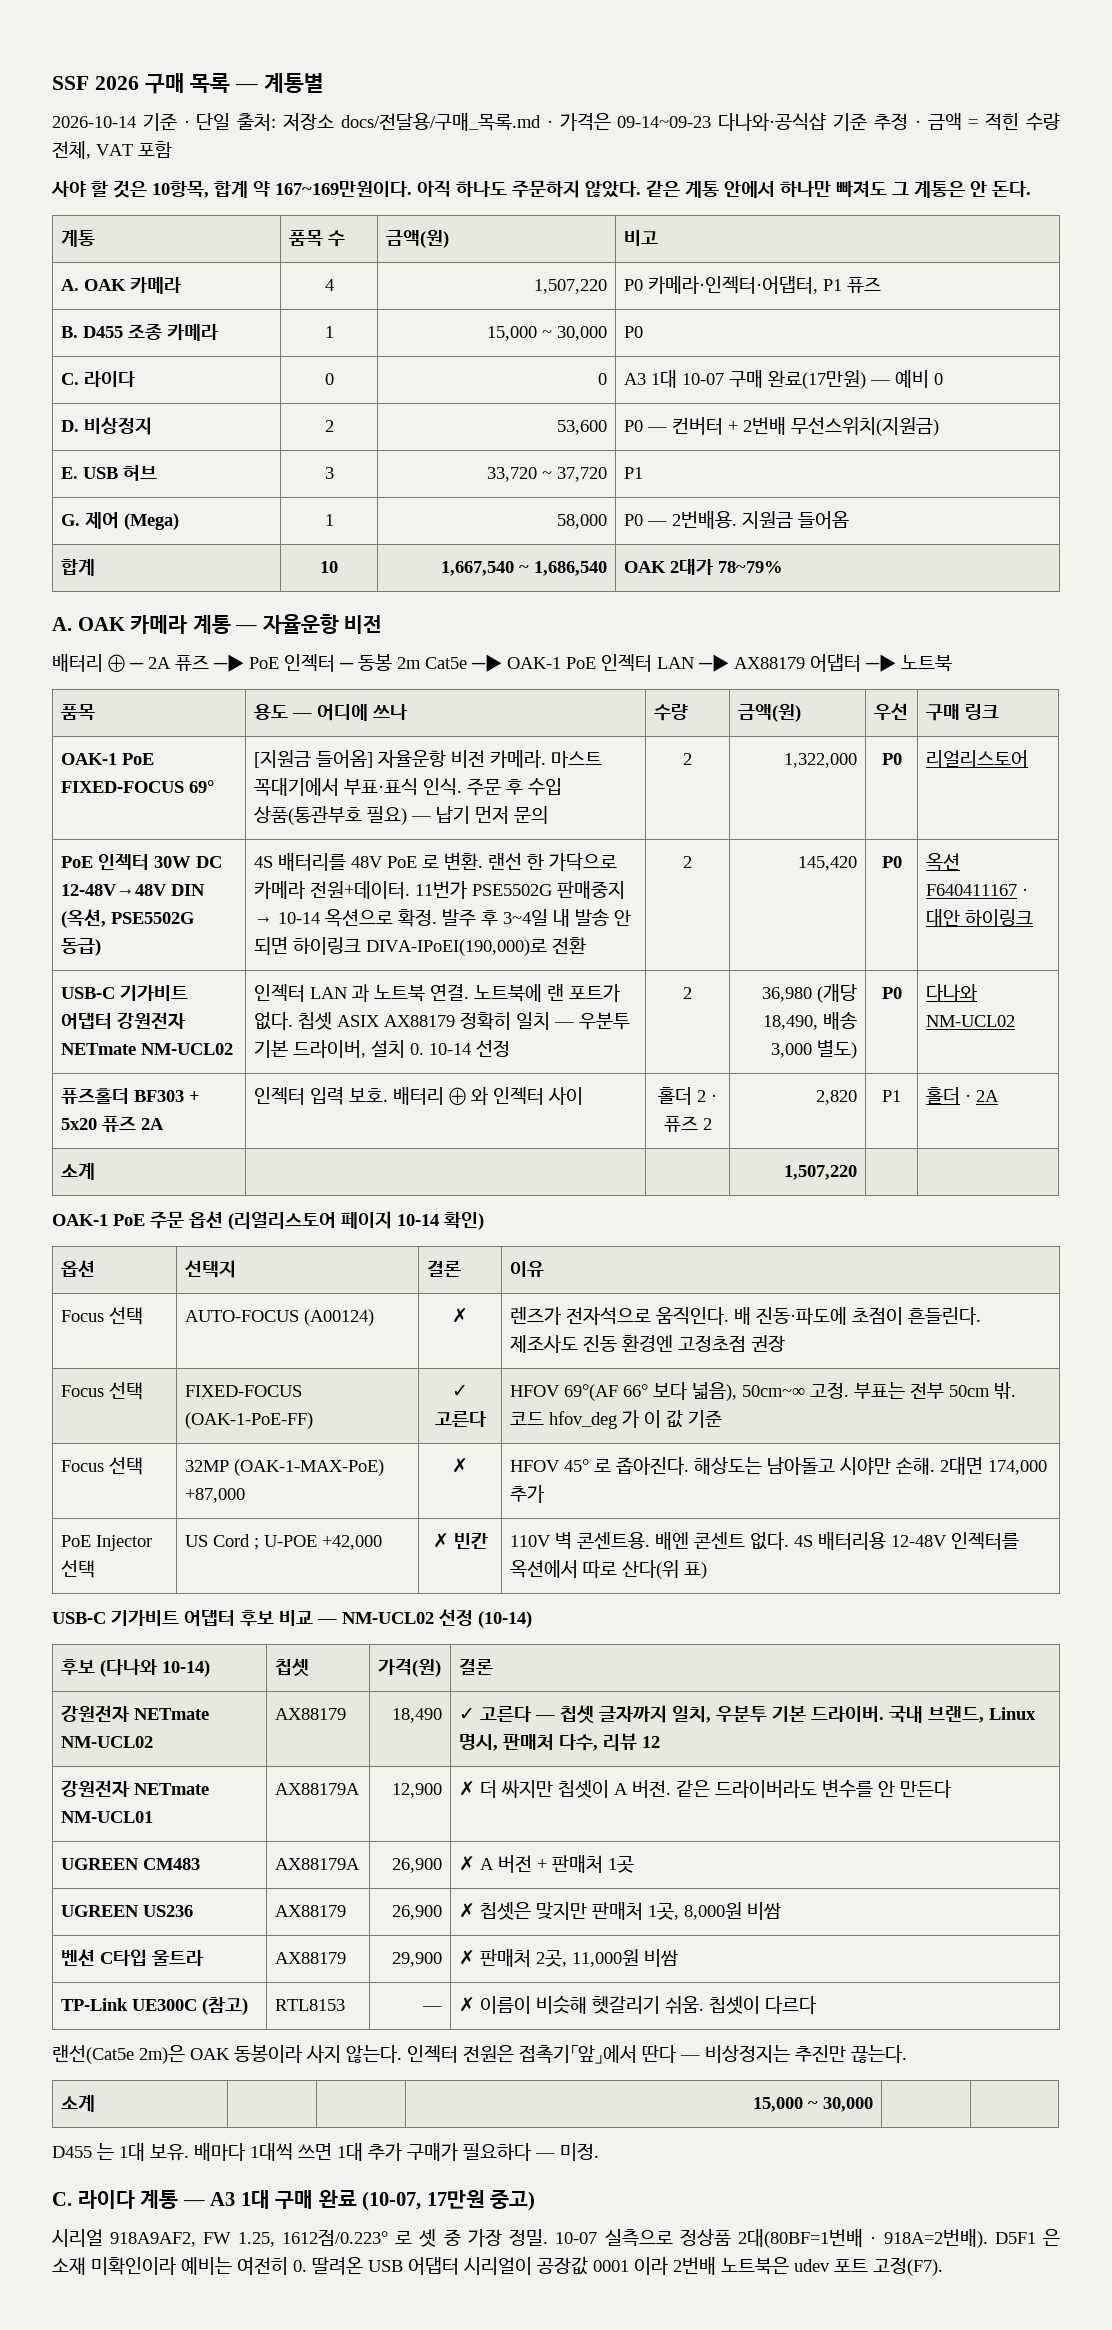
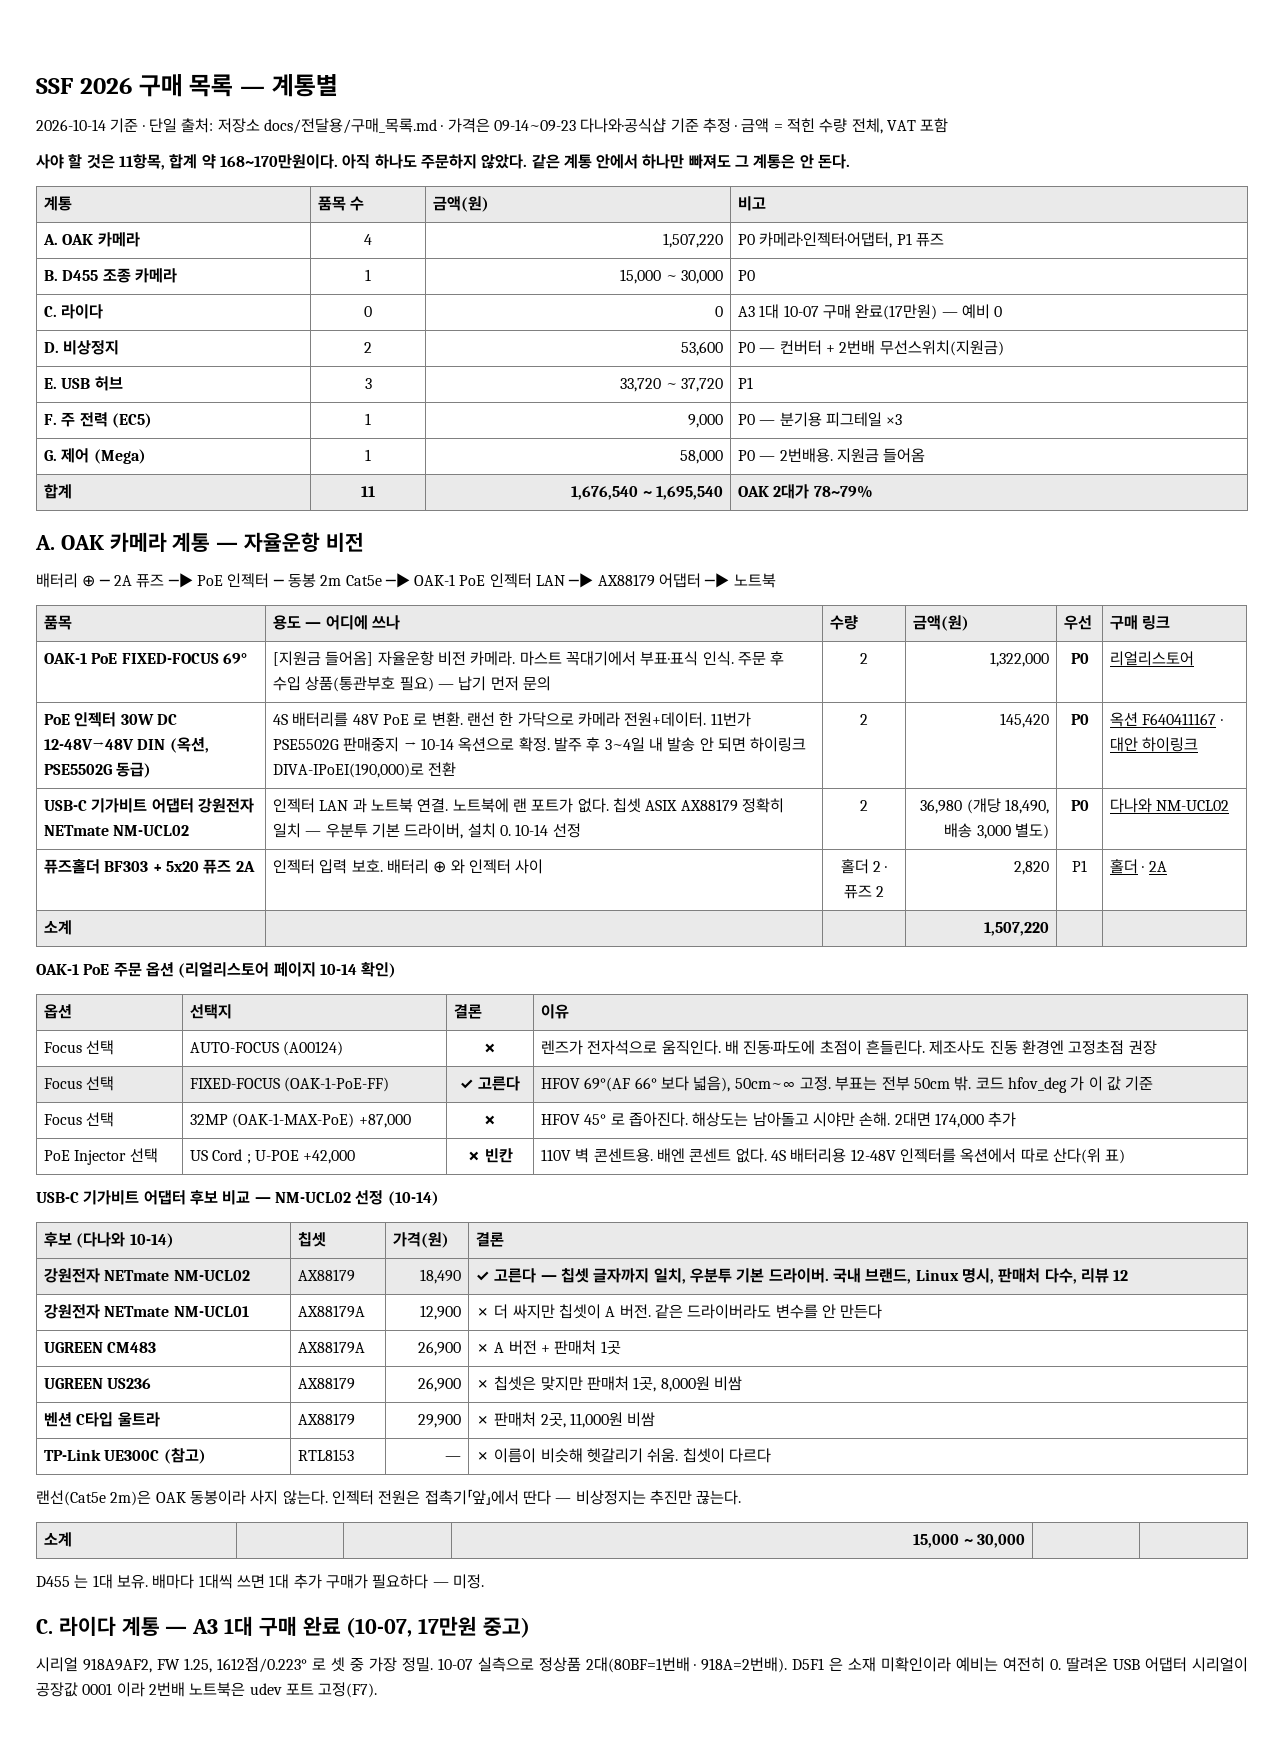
[152,181,209,198] 10항목, -> [118,154,165,170] 11항목,
[275,180,412,197] 167~169만원이다. -> [219,154,338,169] 168~170만원이다.
(643, 473) none -> [44,412,153,428] [365,413,371,425] [687,414,723,428] [738,412,903,427] // F. 주 전력 (EC5) | 1 | 9,000 | P0 — 분기용 피그테일 ×3
[320,561,338,573] [441,561,608,576] 10 | 1,667,540 ~ 1,686,540 -> [361,486,375,497] [571,486,723,500] 11 | 1,676,540 ~ 1,695,540

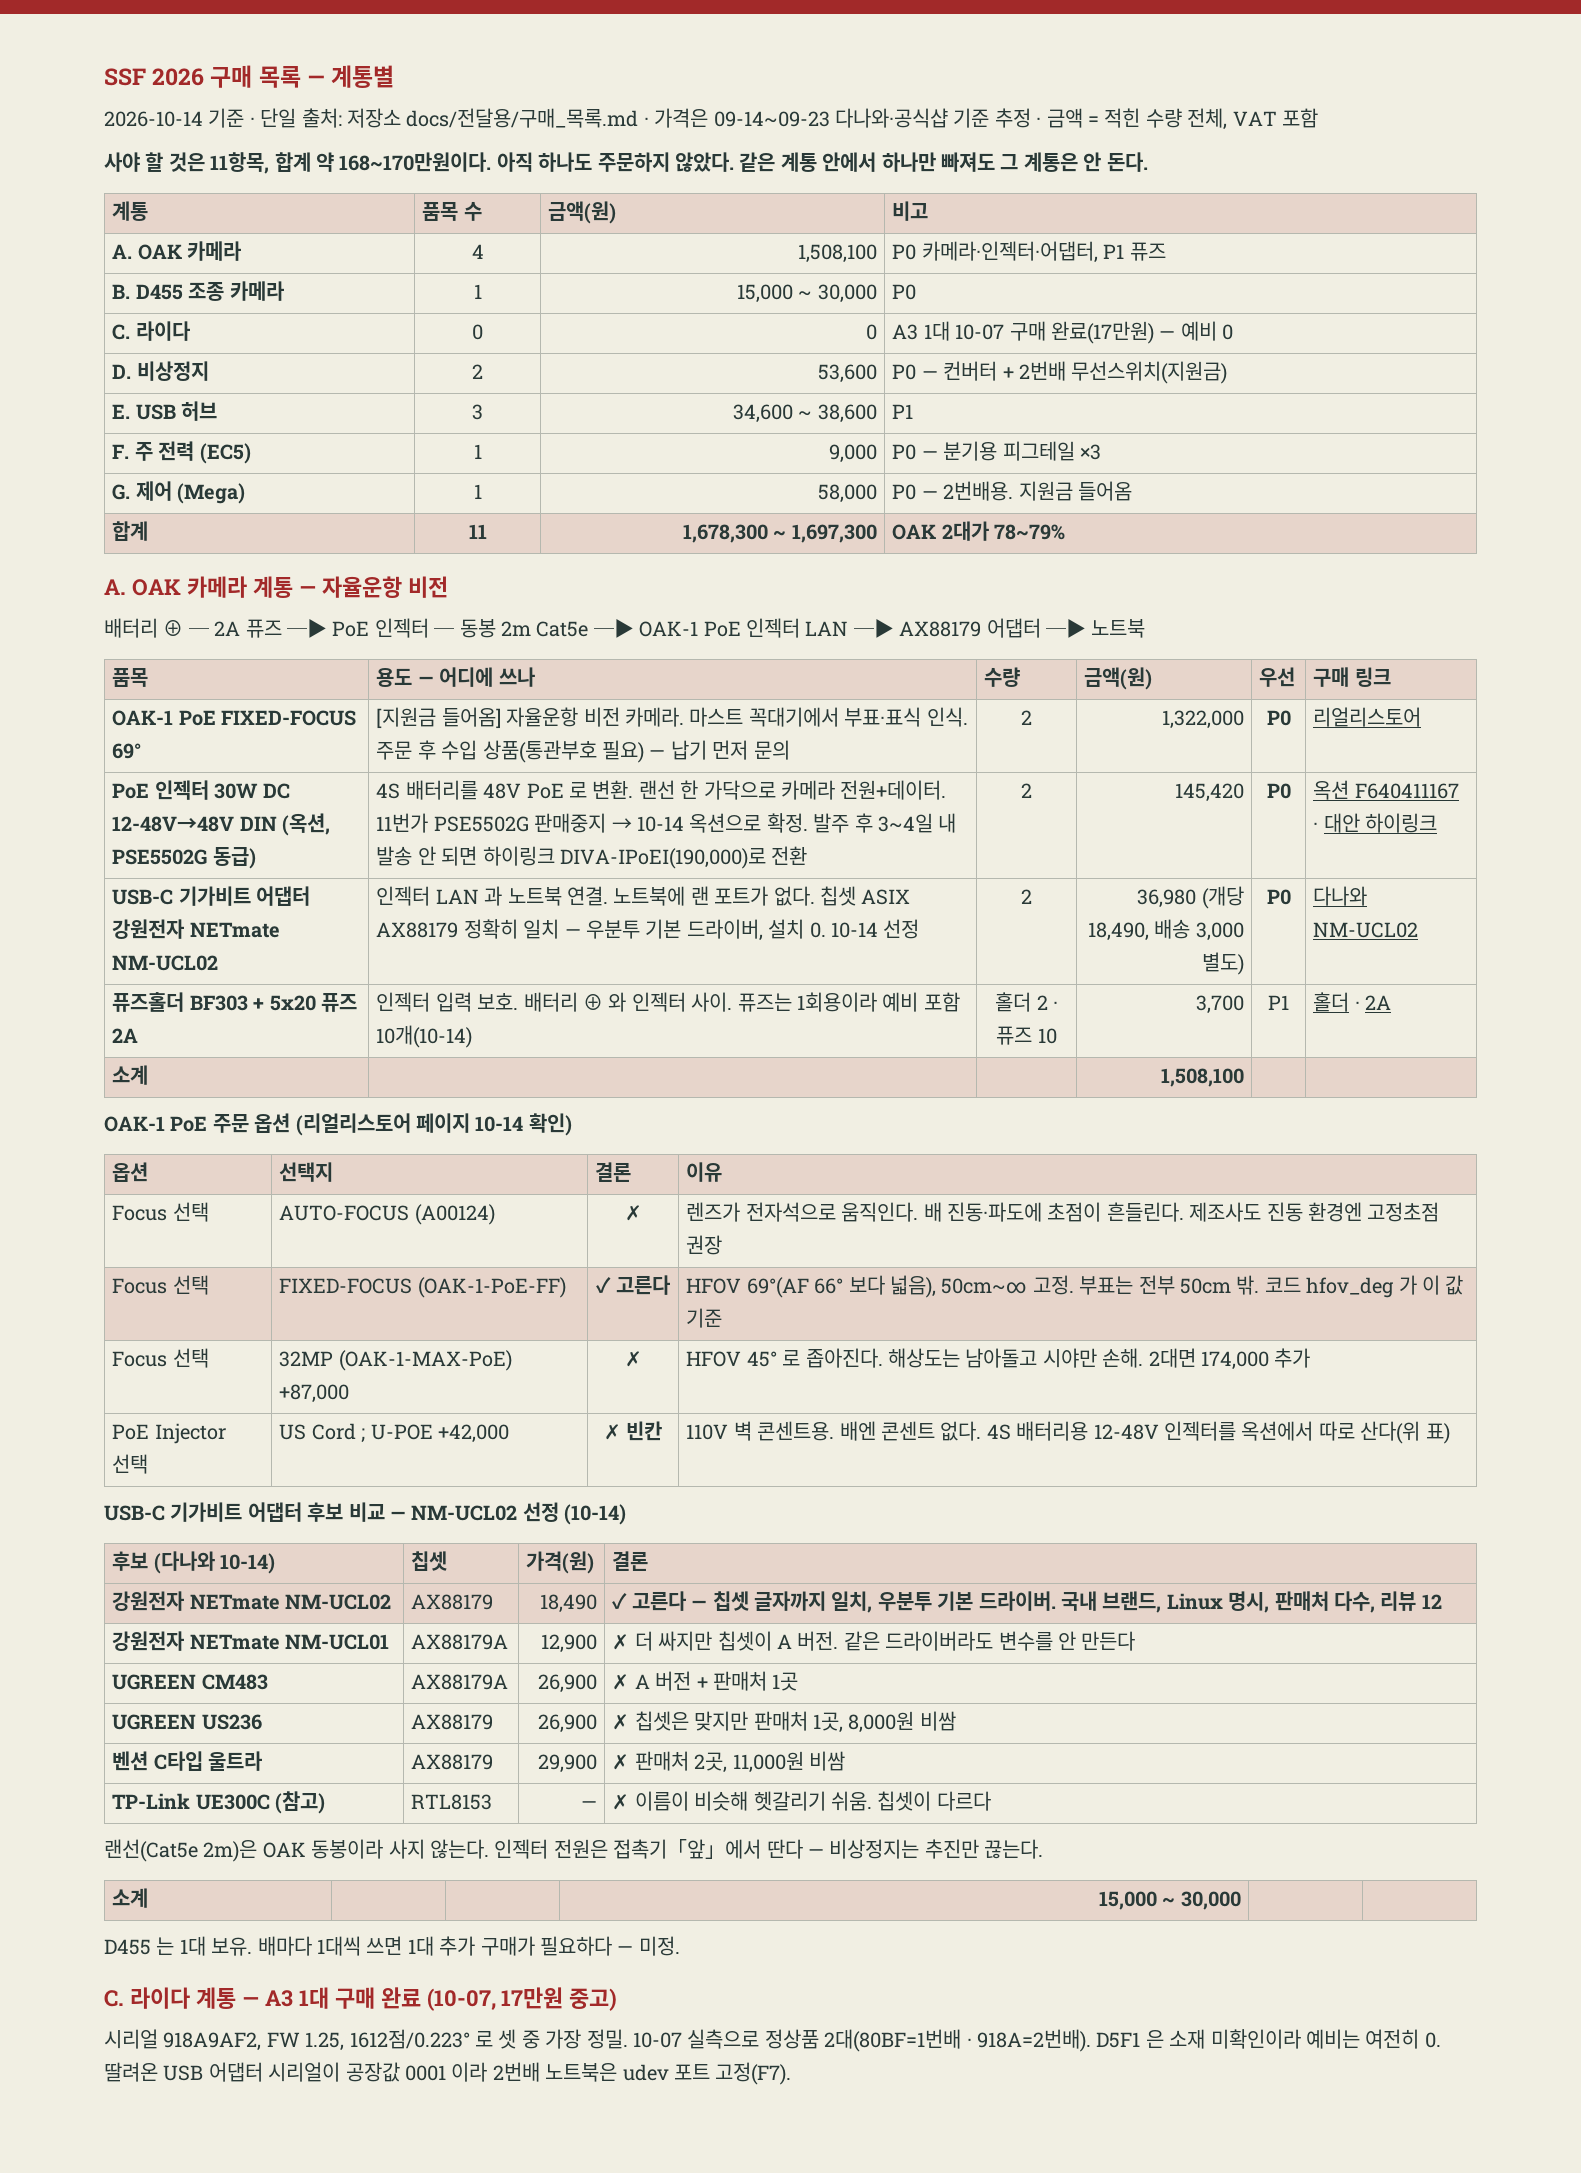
[662,233,723,248] 1,507,220 -> [797,244,877,263] 1,508,100
[620,378,723,392] 33,720 ~ 37,720 -> [732,404,877,423] 34,600 ~ 38,600
[571,486,723,500] 1,676,540 ~ 1,695,540 -> [682,524,877,543] 1,678,300 ~ 1,697,300
[515,859,544,874] 사이 -> [691,992,960,1012] [376,1025,473,1048] 사이. 퓨즈는 1회용이라 예비 포함 10개(10-14)
[876,886,885,897] [1013,861,1049,875] 2 | 2,820 -> [1037,1028,1057,1044] [1195,995,1244,1014] 10 | 3,700
[983,922,1049,936] 1,507,220 -> [1160,1068,1244,1087] 1,508,100

